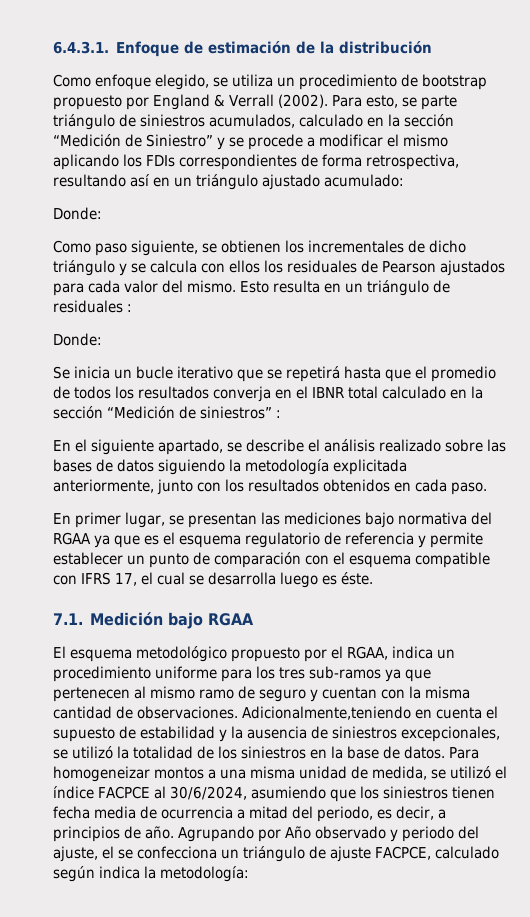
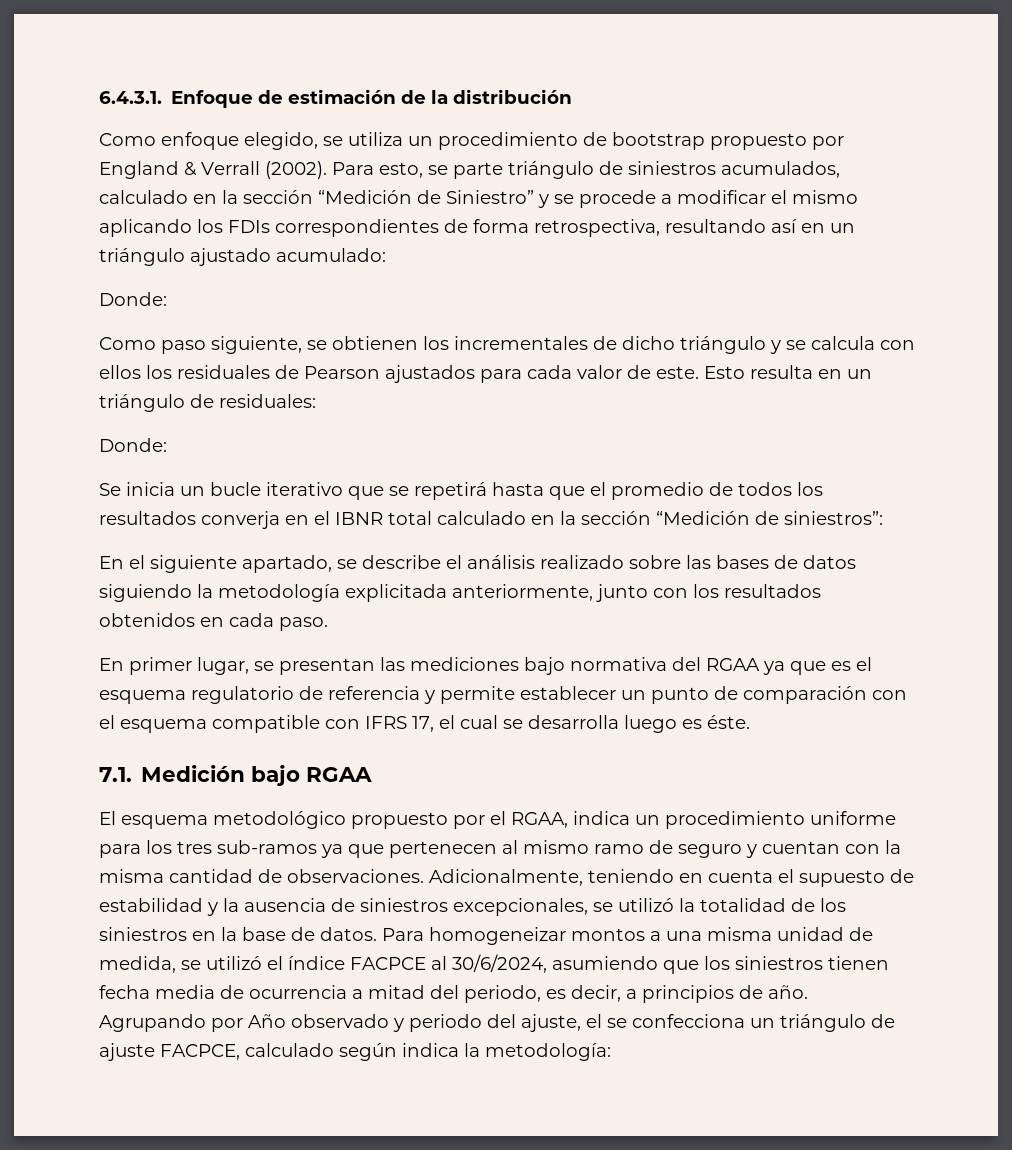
[162,280,236,293] del mismo. -> [627,365,699,379] de este.
[53,300,132,313] residuales : -> [219,394,316,408] residuales:
[200,406,281,419] siniestros” : -> [784,511,883,525] siniestros”:
[242,706,411,720] Adicionalmente,teniendo -> [429,869,674,886] Adicionalmente, teniendo

